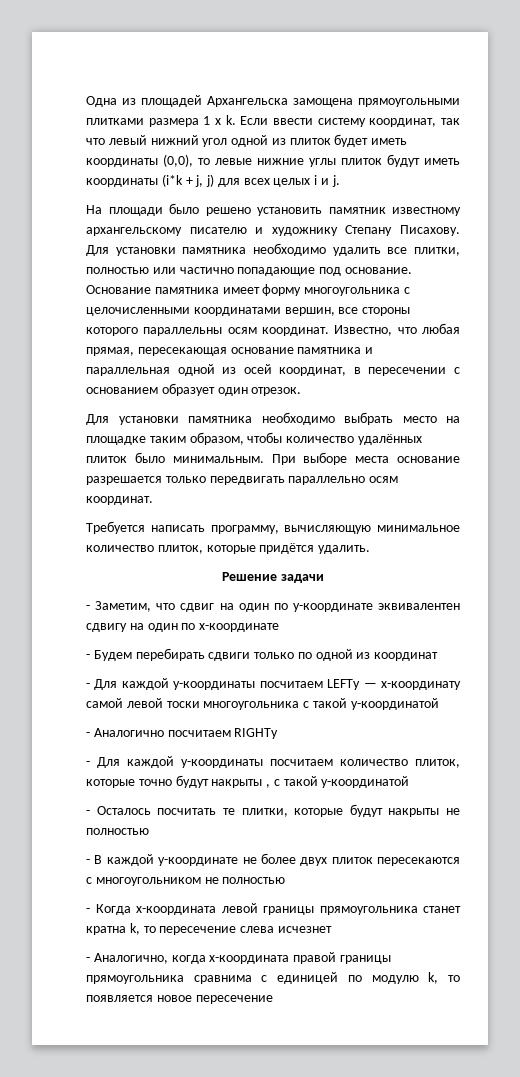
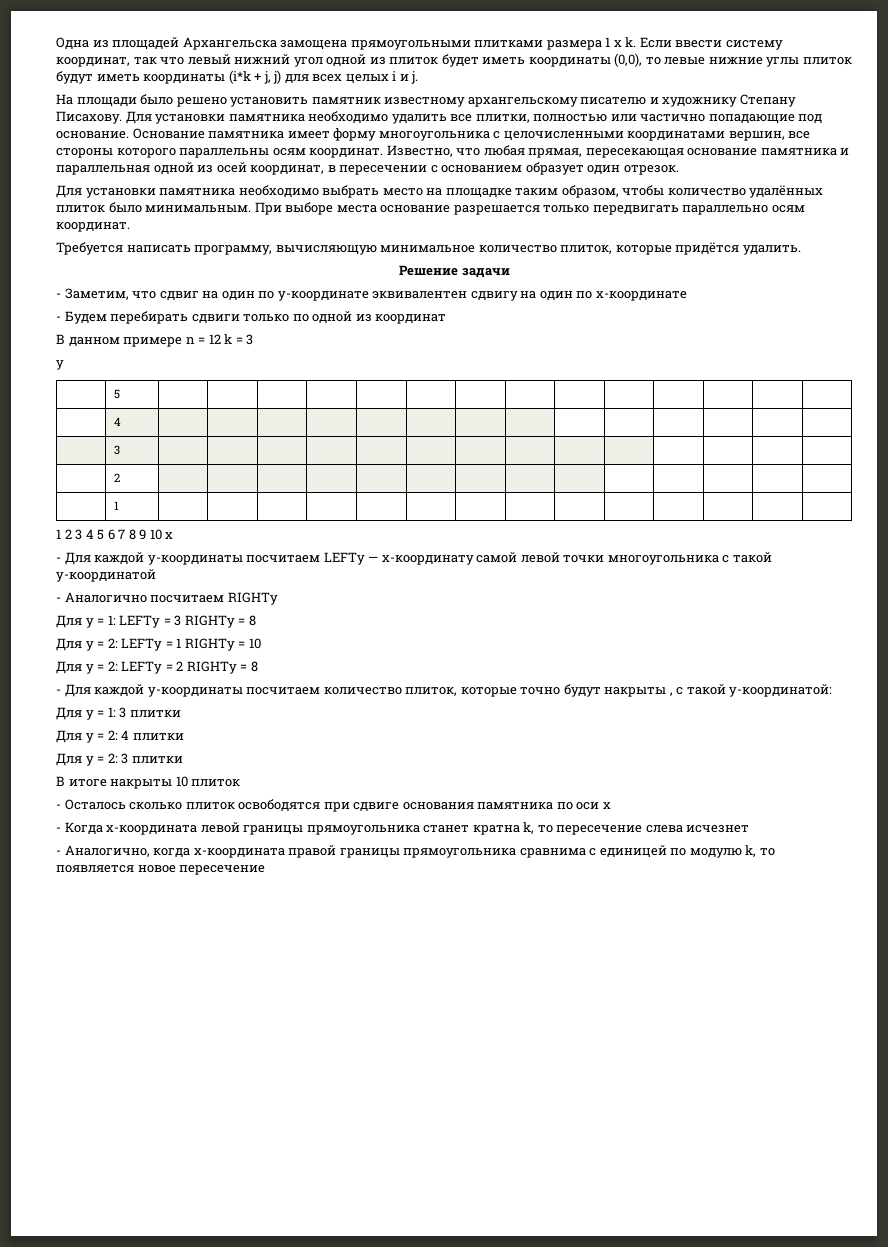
(439, 656) none -> [56,334,254,347] [56,360,64,370] [113,389,120,399] [113,417,121,426] [113,445,120,455] [113,473,120,482] [113,501,119,510] [56,529,174,540] // В данном примере n = 12 k = 3 // y // | 5 | | | | | | | | | | | | | | // | 4 | | | | | | | | | | | | | | // | 3 | | | | | | | | | | | | | | // | 2 | | | | | | | | | | | | | | // | 1 | | | | | | | | | | | | | | // 1 2 3 4 5 6 7 8 9 10 x
[166,701,200,708] тоски -> [563,555,605,563] точки
(279, 733) none -> [56,615,256,628] [56,638,261,651] [56,661,258,674] // Для y = 1: LEFTy = 3 RIGHTy = 8 // Для y = 2: LEFTy = 1 RIGHTy = 10 // Для y = 2: LEFTy = 2 RIGHTy = 8
[321,776,410,788] [86,804,460,817] [86,828,149,835] [86,853,460,866] [86,877,286,886] y-координатой // - Осталось посчитать те плитки, которые будут накрыты не полностью // - В каждой y-координате не более двух плиток пересекаются с многоугольником не полностью -> [729,684,833,697] [56,707,181,720] [56,730,184,743] [56,753,183,766] [56,776,241,789] [56,799,611,812] y-координатой: // Для y = 1: 3 плитки // Для y = 2: 4 плитки // Для y = 2: 3 плитки // В итоге накрыты 10 плиток // - Осталось сколько плиток освободятся при сдвиге основания памятника по оси x

